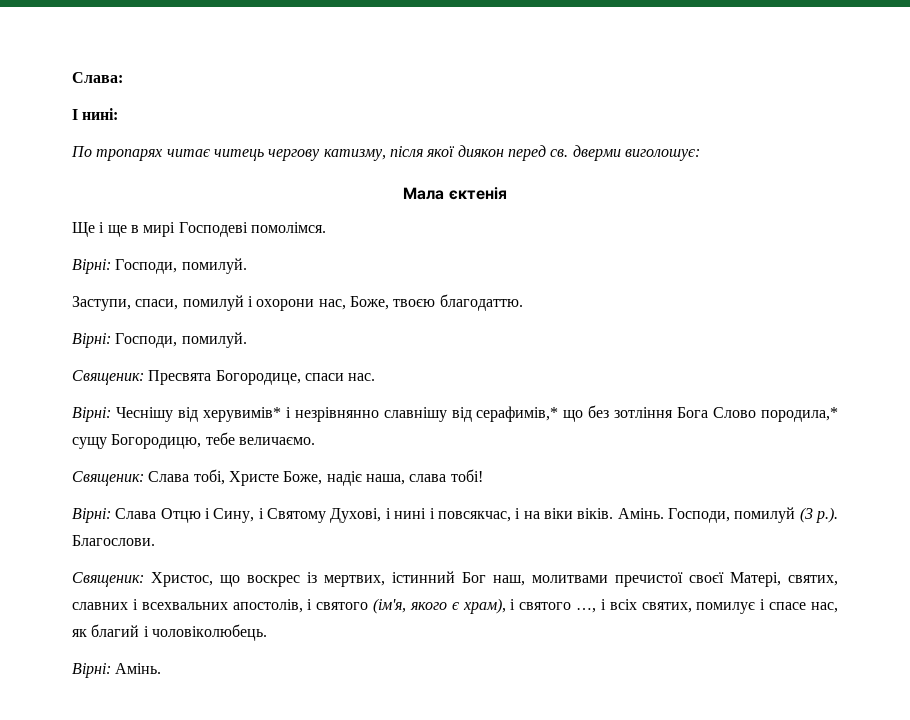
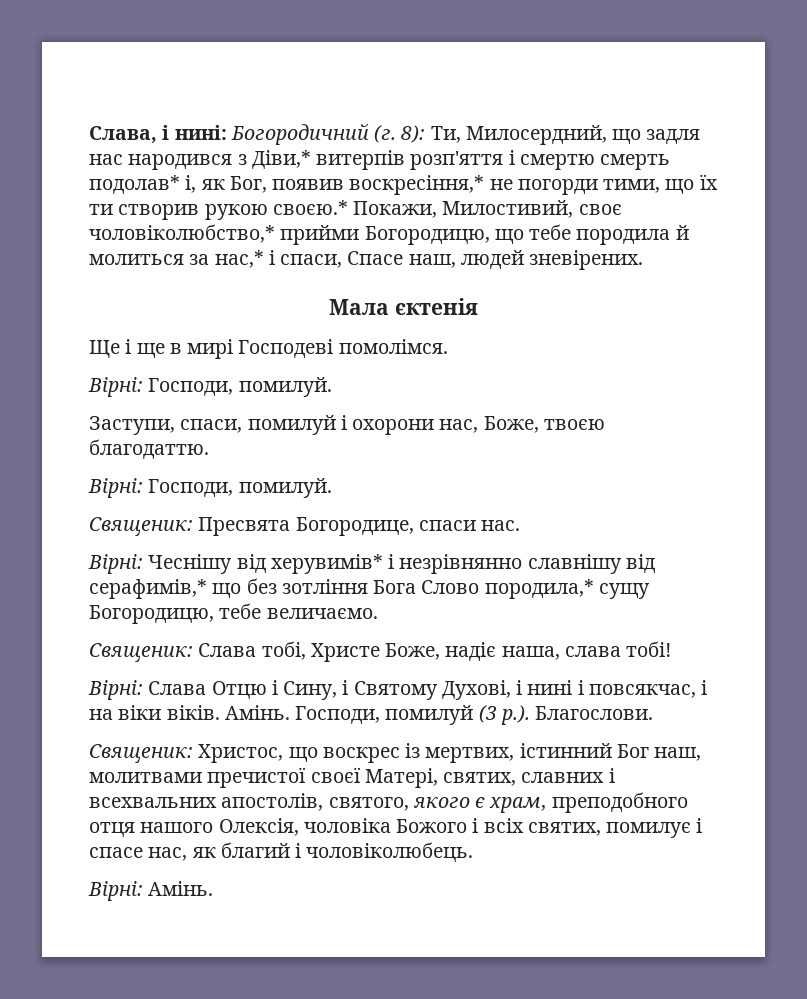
[72,72,123,83] [72,109,78,120] Слава: // І -> [89,125,170,144] Слава, і
[71,145,700,161] // По тропарях читає читець чергову катизму, після якої диякон перед св. дверми виголошує: -> [230,123,701,145] [89,150,671,170] [89,174,718,195] [89,200,622,220] [89,224,689,245] [89,250,644,270] Богородичний (г. 8): Ти, Милосердний, що задля нас народився з Діви,* витерпів розп'яття і смертю смерть подолав* і, як Бог, появив воскресіння,* не погорди тими, що їх ти створив рукою своєю.* Покажи, Милостивий, своє чоловіколюбство,* прийми Богородицю, що тебе породила й молиться за нас,* і спаси, Спасе наш, людей зневірених.
[307,598,597,614] і святого (ім'я, якого є храм), і святого …, -> [328,792,688,813] [89,818,468,837] святого, якого є храм, преподобного отця нашого Олексія, чоловіка Божого

